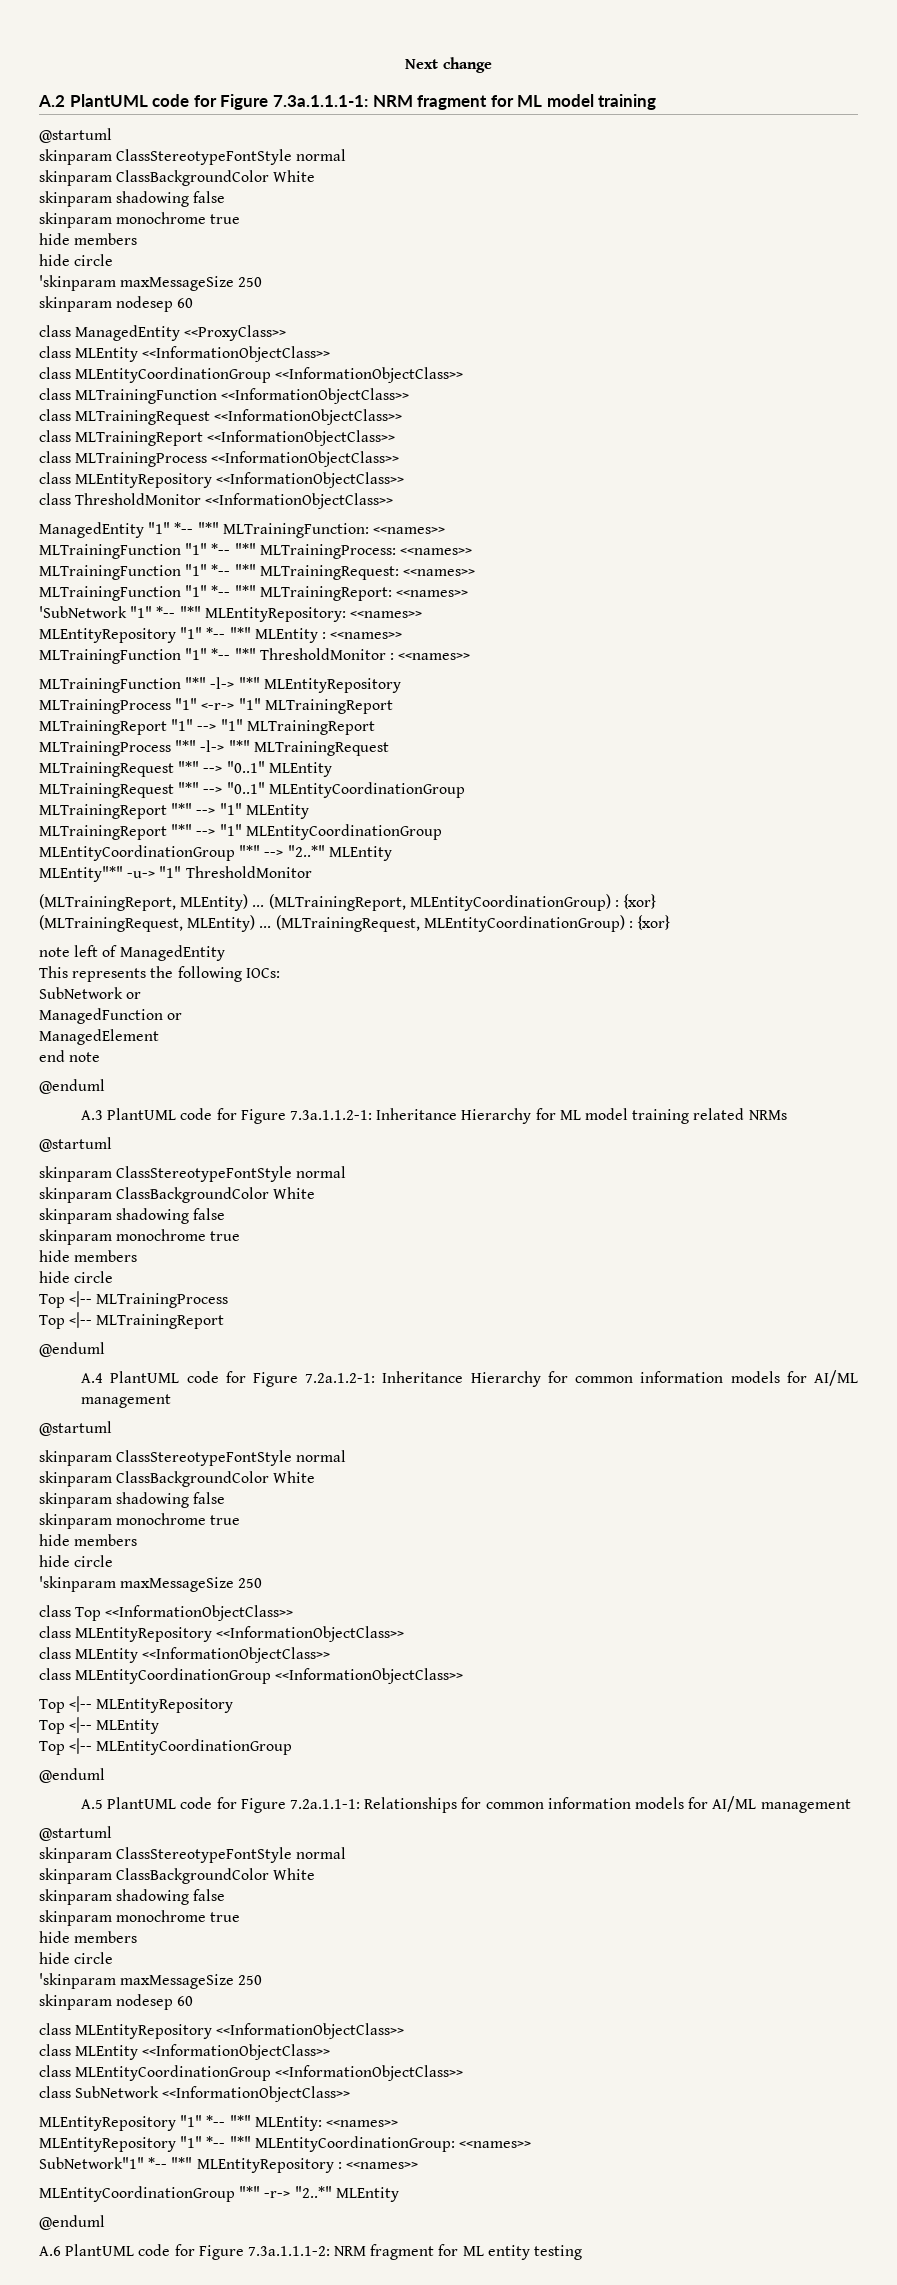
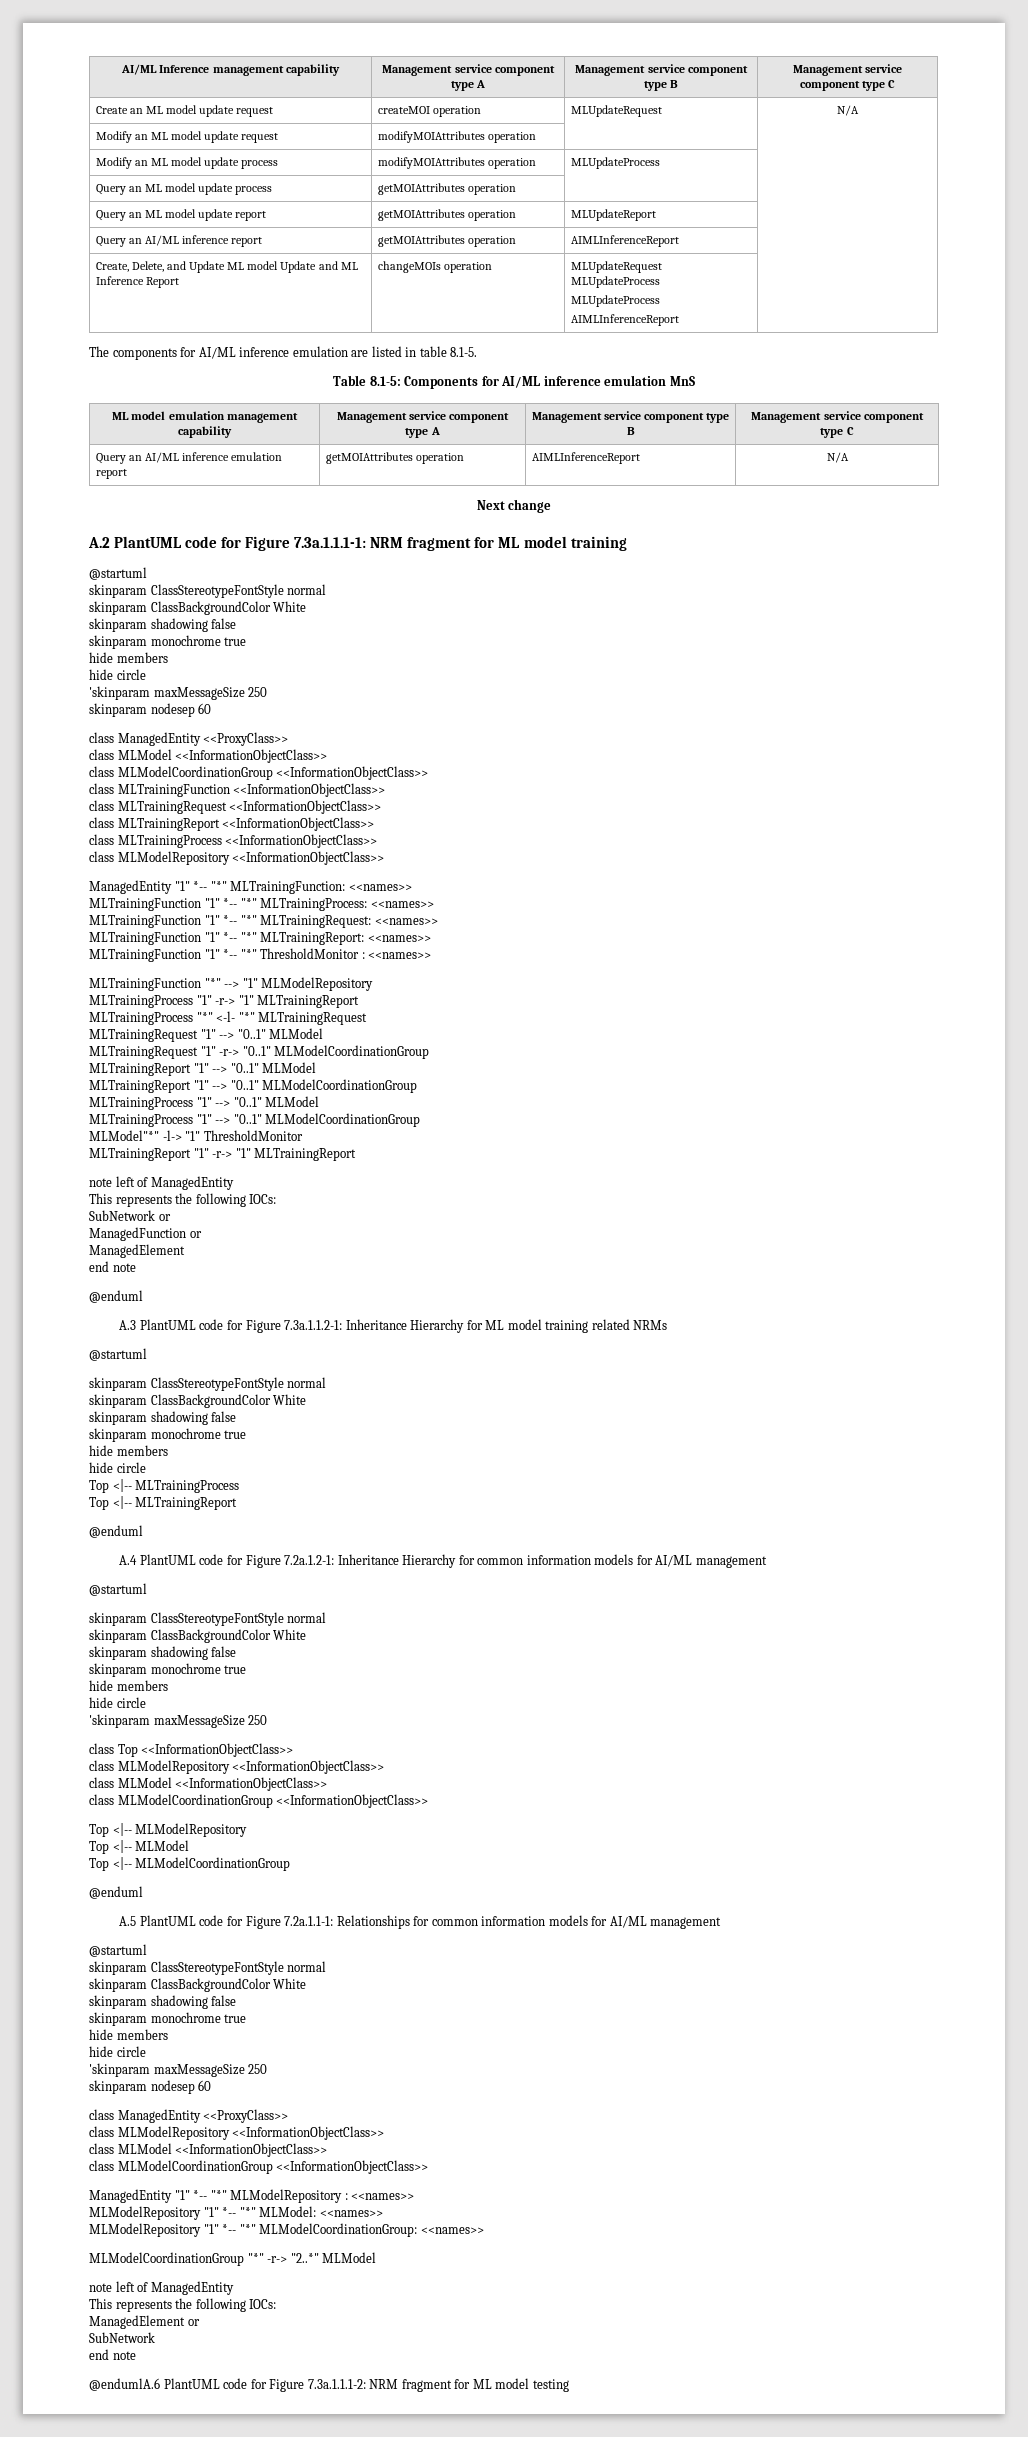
(405, 64) none -> [121,64,340,76] [382,64,555,76] [450,80,486,91] [575,64,748,76] [643,80,679,91] [792,64,903,76] [799,80,896,91] [95,105,274,117] [377,106,481,117] [570,105,662,117] [837,105,859,116] [95,131,279,143] [377,131,536,143] [95,157,279,169] [377,157,536,169] [570,157,660,169] [95,183,273,195] [377,183,516,195] [95,209,267,221] [377,209,516,221] [570,209,656,221] [95,235,263,247] [377,235,516,247] [570,235,679,247] [95,261,358,273] [95,276,179,288] [377,261,492,273] [570,261,662,273] [570,276,660,288] [570,295,660,307] [570,314,679,326] [89,346,478,360] [333,375,695,389] [112,411,298,423] [178,426,232,438] [336,411,510,423] [405,427,440,438] [531,411,730,423] [626,427,635,435] [751,411,924,423] [820,427,854,438] [95,452,283,464] [95,469,127,479] [325,452,464,464] [531,452,640,464] [826,452,849,463] AI/ML Inference management capability | Management service component type A | Management service component type B | Management service component type C // Create an ML model update request | createMOI operation | MLUpdateRequest | N/A // Modify an ML model update request | modifyMOIAttributes operation | | // Modify an ML model update process | modifyMOIAttributes operation | MLUpdateProcess | // Query an ML model update process | getMOIAttributes operation | | // Query an ML model update report | getMOIAttributes operation | MLUpdateReport | // Query an AI/ML inference report | getMOIAttributes operation | AIMLInferenceReport | // Create, Delete, and Update ML model Update and ML Inference Report | changeMOIs operation | MLUpdateRequest MLUpdateProcess // MLUpdateProcess // AIMLInferenceReport | // The components for AI/ML inference emulation are listed in table 8.1-5. // Table 8.1-5: Components for AI/ML inference emulation MnS // ML model emulation management capability | Management service component type A | Management service component type B | Management service component type C // Query an AI/ML inference emulation report | getMOIAttributes operation | AIMLInferenceReport | N/A //
[75,346,331,362] [39,367,272,383] MLEntity <<InformationObjectClass>> // class MLEntityCoordinationGroup -> [117,749,328,763] [89,766,273,780] MLModel <<InformationObjectClass>> // class MLModelCoordinationGroup
[75,472,405,488] [39,493,202,505] MLEntityRepository <<InformationObjectClass>> // class ThresholdMonitor -> [117,851,230,865] MLModelRepository
[39,606,422,622] [39,627,403,643] // 'SubNetwork "1" *-- "*" MLEntityRepository: <<names>> // MLEntityRepository "1" *-- "*" MLEntity : <<names>> -> (431, 938) none
[210,677,401,693] [39,698,393,714] [39,719,217,735] -l-> "*" MLEntityRepository // MLTrainingProcess "1" <-r-> "1" MLTrainingReport // MLTrainingReport "1" --> -> [224,977,374,991] [89,995,236,1008] --> "1" MLModelRepository // MLTrainingProcess "1" -r->
[200,740,225,752] -l-> -> [216,1011,236,1022] <-l-
[178,761,332,777] [39,782,465,798] [39,803,309,819] [39,824,442,840] [39,845,392,861] [39,866,312,882] [39,894,657,911] [39,915,671,932] "*" --> "0..1" MLEntity // MLTrainingRequest "*" --> "0..1" MLEntityCoordinationGroup // MLTrainingReport "*" --> "1" MLEntity // MLTrainingReport "*" --> "1" MLEntityCoordinationGroup // MLEntityCoordinationGroup "*" --> "2..*" MLEntity // MLEntity"*" -u-> "1" ThresholdMonitor // (MLTrainingReport, MLEntity) ... (MLTrainingReport, MLEntityCoordinationGroup) : {xor} // (MLTrainingRequest, MLEntity) ... (MLTrainingRequest, MLEntityCoordinationGroup) : {xor} -> [200,1028,324,1039] [89,1045,430,1059] [89,1062,317,1076] [89,1079,418,1093] [89,1096,320,1110] [89,1113,421,1127] [89,1130,303,1141] [89,1148,357,1161] "1" --> "0..1" MLModel // MLTrainingRequest "1" -r-> "0..1" MLModelCoordinationGroup // MLTrainingReport "1" --> "0..1" MLModel // MLTrainingReport "1" --> "0..1" MLModelCoordinationGroup // MLTrainingProcess "1" --> "0..1" MLModel // MLTrainingProcess "1" --> "0..1" MLModelCoordinationGroup // MLModel"*" -l-> "1" ThresholdMonitor // MLTrainingReport "1" -r-> "1" MLTrainingReport
[75,1626,405,1642] [39,1647,331,1663] [39,1668,272,1684] MLEntityRepository <<InformationObjectClass>> // class MLEntity <<InformationObjectClass>> // class MLEntityCoordinationGroup -> [117,1760,385,1774] [89,1777,328,1791] [89,1794,273,1808] MLModelRepository <<InformationObjectClass>> // class MLModel <<InformationObjectClass>> // class MLModelCoordinationGroup
[96,1698,234,1713] [39,1717,160,1734] [39,1738,293,1755] MLEntityRepository // Top <|-- MLEntity // Top <|-- MLEntityCoordinationGroup -> [135,1823,248,1837] [89,1840,190,1854] [89,1857,291,1871] MLModelRepository // Top <|-- MLModel // Top <|-- MLModelCoordinationGroup
[75,2023,405,2039] [39,2044,331,2060] [39,2065,464,2081] [39,2086,351,2102] [39,2115,398,2131] [39,2136,531,2152] [39,2157,418,2173] [39,2186,235,2202] MLEntityRepository <<InformationObjectClass>> // class MLEntity <<InformationObjectClass>> // class MLEntityCoordinationGroup <<InformationObjectClass>> // class SubNetwork <<InformationObjectClass>> // MLEntityRepository "1" *-- "*" MLEntity: <<names>> // MLEntityRepository "1" *-- "*" MLEntityCoordinationGroup: <<names>> // SubNetwork"1" *-- "*" MLEntityRepository : <<names>> // MLEntityCoordinationGroup -> [117,2109,289,2123] [89,2126,385,2140] [89,2143,328,2157] [89,2160,429,2174] [89,2189,415,2203] [89,2206,383,2220] [89,2223,484,2237] [89,2252,244,2266] ManagedEntity <<ProxyClass>> // class MLModelRepository <<InformationObjectClass>> // class MLModel <<InformationObjectClass>> // class MLModelCoordinationGroup <<InformationObjectClass>> // ManagedEntity "1" *-- "*" MLModelRepository : <<names>> // MLModelRepository "1" *-- "*" MLModel: <<names>> // MLModelRepository "1" *-- "*" MLModelCoordinationGroup: <<names>> // MLModelCoordinationGroup
[335,2187,399,2202] [39,2215,105,2230] [39,2246,61,2256] MLEntity // @enduml // A.6 -> [322,2252,377,2263] [89,2281,234,2295] [89,2298,277,2312] [89,2315,200,2329] [89,2332,155,2343] [89,2349,136,2360] [89,2378,160,2391] MLModel // note left of ManagedEntity // This represents the following IOCs: // ManagedElement or // SubNetwork // end note // @endumlA.6
[487,2245,530,2260] entity -> [495,2378,530,2389] model

